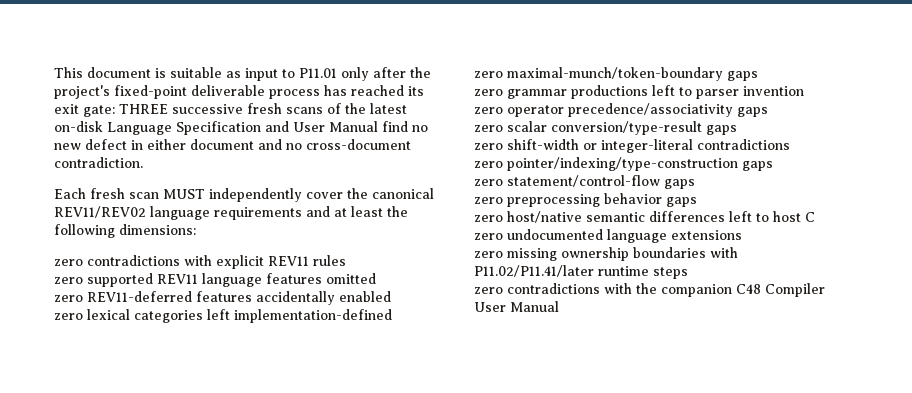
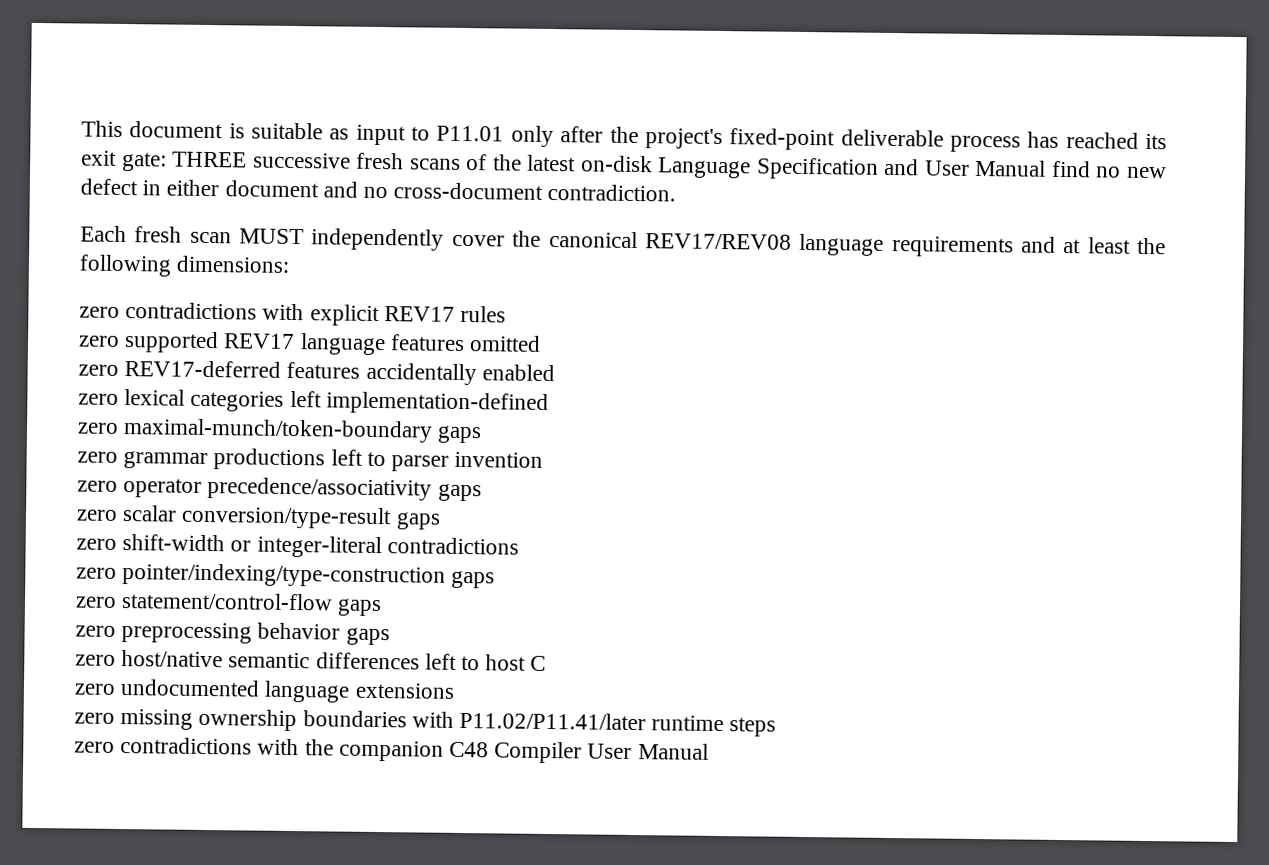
[54,206,146,218] REV11/REV02 -> [644,233,792,250] REV17/REV08
[268,256,309,266] REV11 -> [383,306,455,322] REV17
[157,274,198,284] REV11 -> [223,333,296,350] REV17
[87,291,192,302] REV11-deferred -> [124,360,282,378] REV17-deferred

